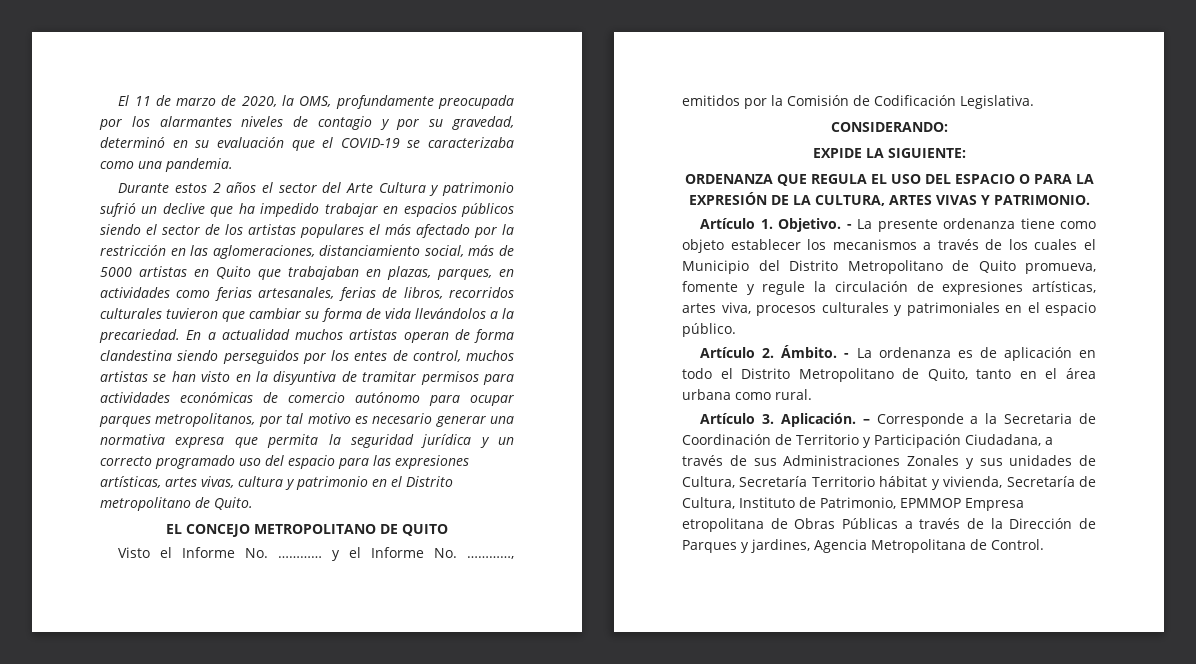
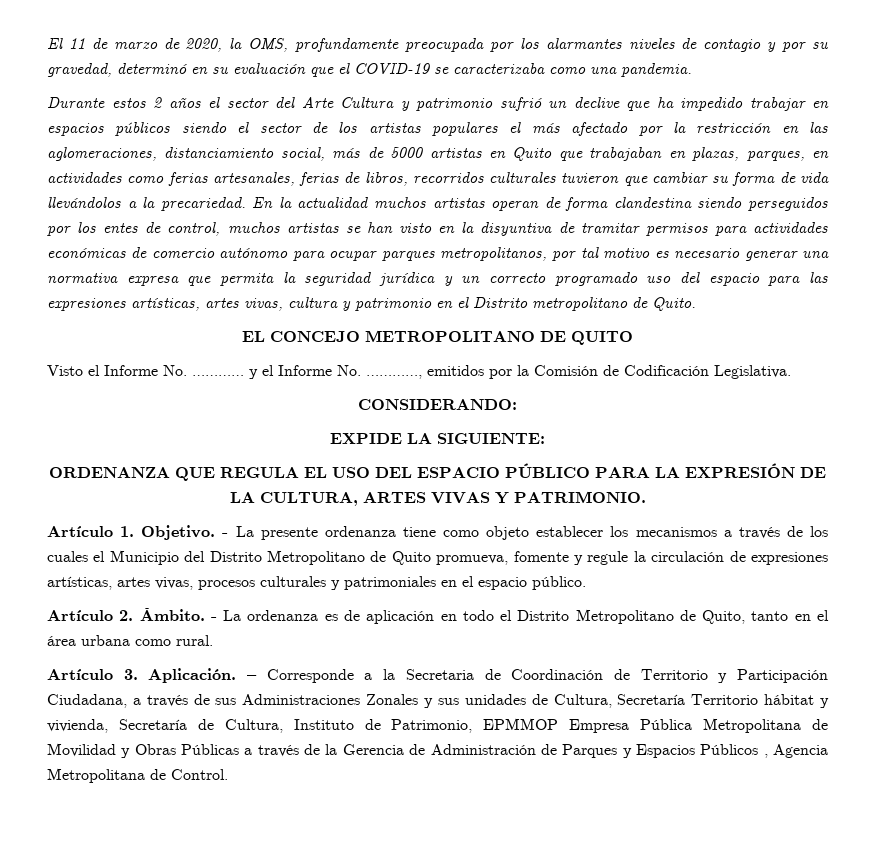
[207,332,216,340] a -> [278,197,292,208] la
[1018,174,1030,184] O -> [505,463,590,478] PÚBLICO
[721,302,751,314] viva, -> [155,577,193,590] vivas,
[682,518,788,532] etropolitana de -> [640,718,828,733] [47,743,131,758] Pública Metropolitana de Movilidad y
[1009,518,1096,529] [682,539,810,553] Dirección de Parques y jardines, -> [342,744,768,758] Gerencia de Administración de Parques y Espacios Públicos ,

